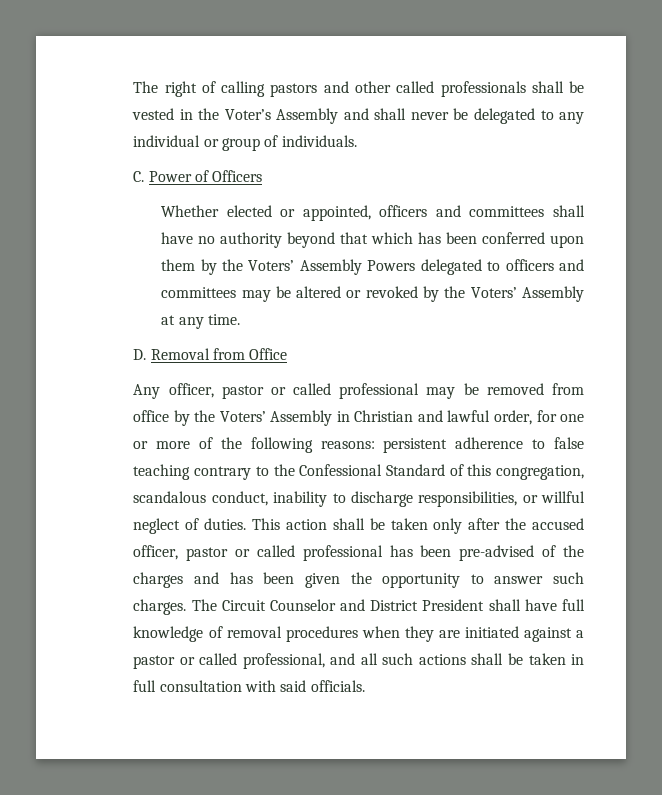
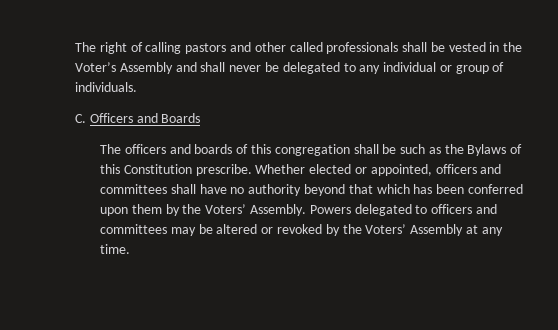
[148,170,263,182] Power of Officers // -> [89,113,201,123] [100,144,523,156] [100,164,252,176] Officers and Boards // The officers and boards of this congregation shall be such as the Bylaws of this Constitution prescribe.
[299,259,362,275] Assembly -> [250,204,307,216] Assembly.
[133,348,288,360] [133,383,584,399] [133,410,584,426] [133,437,584,453] [133,464,584,480] [133,491,585,507] [133,518,584,534] [133,545,584,561] [133,572,585,588] [133,599,586,615] [133,626,584,642] [133,653,584,669] [133,680,365,692] // D. Removal from Office // Any officer, pastor or called professional may be removed from office by the Voters’ Assembly in Christian and lawful order, for one or more of the following reasons: persistent adherence to false teaching contrary to the Confessional Standard of this congregation, scandalous conduct, inability to discharge responsibilities, or willful neglect of duties. This action shall be taken only after the accused officer, pastor or called professional has been pre-advised of the charges and has been given the opportunity to answer such charges. The Circuit Counselor and District President shall have full knowledge of removal procedures when they are initiated against a pastor or called professional, and all such actions shall be taken in full consultation with said officials. -> (131, 249) none

